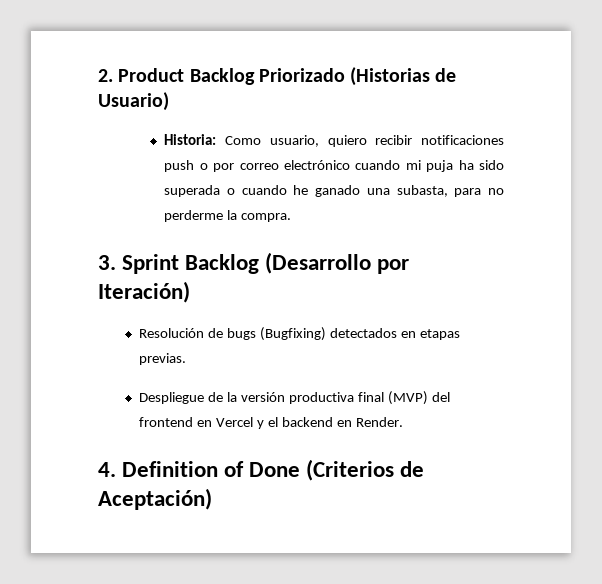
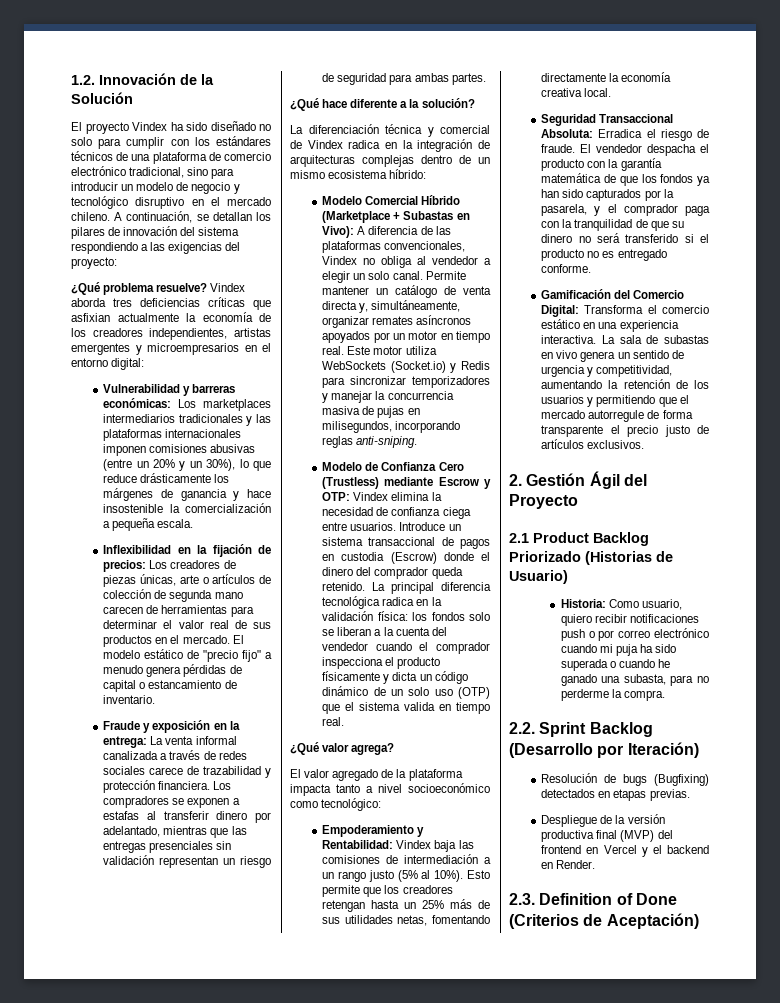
[98,69,113,82] 2. -> [71,73,214,85] [71,92,133,104] [71,121,271,134] [71,136,271,149] [71,151,271,164] [71,166,235,179] [71,182,240,194] [71,196,271,209] [71,211,271,223] [71,226,240,239] [71,242,241,254] [71,257,117,269] [71,282,246,295] [71,297,271,310] [71,312,271,322] [71,328,271,340] [71,343,271,355] [71,358,145,370] [103,384,236,396] [103,398,271,411] [103,414,271,426] [103,429,242,441] [103,444,256,456] [103,459,271,471] [103,473,230,483] [103,488,271,501] [103,503,271,513] [103,518,194,531] [103,544,271,557] [103,560,236,572] [103,574,271,587] [103,589,243,602] [103,605,254,617] [103,620,271,629] [103,635,244,647] [103,649,272,662] [103,664,242,677] [103,680,237,692] [103,695,156,704] [103,720,240,733] [103,736,237,748] [103,750,247,760] [103,766,271,778] [103,780,232,793] [103,796,240,808] [103,811,271,823] [103,826,247,838] [103,841,232,853] [103,855,271,868] [322,73,486,85] [290,98,475,111] [290,124,490,137] [290,139,490,152] [290,155,490,167] [290,169,427,179] [322,195,461,205] [322,211,470,223] [322,226,451,238] [322,241,466,253] [322,256,491,268] [322,271,466,283] [322,285,491,298] [322,300,461,313] [322,315,472,328] [322,331,490,343] [322,346,437,355] [322,361,490,373] [322,376,490,388] [322,391,454,403] [322,406,420,418] [322,421,461,433] [322,436,418,448] [322,462,464,471] [322,477,491,489] [322,492,442,501] [322,507,471,519] [322,522,461,531] [322,537,490,549] [322,552,490,564] [322,567,463,579] [322,582,491,594] [322,596,442,609] [322,611,490,621] [322,627,447,636] [322,642,490,654] [322,657,441,669] [322,671,468,684] [322,686,490,699] [322,702,490,714] [322,717,345,726] [290,742,395,755] [290,769,463,781] [290,783,490,796] [290,798,382,811] [322,825,425,837] [322,840,474,852] [322,854,491,864] [322,870,490,882] [322,885,453,897] [322,899,490,912] [322,915,490,926] [541,72,672,82] [541,88,612,97] [541,114,674,126] [541,129,709,141] [541,144,709,156] [541,158,662,171] [541,173,710,186] [541,189,674,201] [541,204,710,216] [541,219,684,231] [541,233,709,243] [541,249,667,261] [541,264,592,273] [541,289,685,299] [541,305,709,317] [541,319,679,332] [541,335,709,344] [541,350,684,362] [541,365,673,377] [541,379,709,389] [541,395,689,407] [541,410,693,422] [541,425,709,437] [541,439,645,449] [509,471,647,489] [509,494,578,509] [509,533,529,543] 1.2. Innovación de la Solución // El proyecto Vindex ha sido diseñado no solo para cumplir con los estándares técnicos de una plataforma de comercio electrónico tradicional, sino para introducir un modelo de negocio y tecnológico disruptivo en el mercado chileno. A continuación, se detallan los pilares de innovación del sistema respondiendo a las exigencias del proyecto: // ¿Qué problema resuelve? Vindex aborda tres deficiencias críticas que asfixian actualmente la economía de los creadores independientes, artistas emergentes y microempresarios en el entorno digital: // Vulnerabilidad y barreras económicas: Los marketplaces intermediarios tradicionales y las plataformas internacionales imponen comisiones abusivas (entre un 20% y un 30%), lo que reduce drásticamente los márgenes de ganancia y hace insostenible la comercialización a pequeña escala. // Inflexibilidad en la fijación de precios: Los creadores de piezas únicas, arte o artículos de colección de segunda mano carecen de herramientas para determinar el valor real de sus productos en el mercado. El modelo estático de "precio fijo" a menudo genera pérdidas de capital o estancamiento de inventario. // Fraude y exposición en la entrega: La venta informal canalizada a través de redes sociales carece de trazabilidad y protección financiera. Los compradores se exponen a estafas al transferir dinero por adelantado, mientras que las entregas presenciales sin validación representan un riesgo de seguridad para ambas partes. // ¿Qué hace diferente a la solución? // La diferenciación técnica y comercial de Vindex radica en la integración de arquitecturas complejas dentro de un mismo ecosistema híbrido: // Modelo Comercial Híbrido (Marketplace + Subastas en Vivo): A diferencia de las plataformas convencionales, Vindex no obliga al vendedor a elegir un solo canal. Permite mantener un catálogo de venta directa y, simultáneamente, organizar remates asíncronos apoyados por un motor en tiempo real. Este motor utiliza WebSockets (Socket.io) y Redis para sincronizar temporizadores y manejar la concurrencia masiva de pujas en milisegundos, incorporando reglas anti-sniping. // Modelo de Confianza Cero (Trustless) mediante Escrow y OTP: Vindex elimina la necesidad de confianza ciega entre usuarios. Introduce un sistema transaccional de pagos en custodia (Escrow) donde el dinero del comprador queda retenido. La principal diferencia tecnológica radica en la validación física: los fondos solo se liberan a la cuenta del vendedor cuando el comprador inspecciona el producto físicamente y dicta un código dinámico de un solo uso (OTP) que el sistema valida en tiempo real. // ¿Qué valor agrega? // El valor agregado de la plataforma impacta tanto a nivel socioeconómico como tecnológico: // Empoderamiento y Rentabilidad: Vindex baja las comisiones de intermediación a un rango justo (5% al 10%). Esto permite que los creadores retengan hasta un 25% más de sus utilidades netas, fomentando directamente la economía creativa local. // Seguridad Transaccional Absoluta: Erradica el riesgo de fraude. El vendedor despacha el producto con la garantía matemática de que los fondos ya han sido capturados por la pasarela, y el comprador paga con la tranquilidad de que su dinero no será transferido si el producto no es entregado conforme. // Gamificación del Comercio Digital: Transforma el comercio estático en una experiencia interactiva. La sala de subastas en vivo genera un sentido de urgencia y competitividad, aumentando la retención de los usuarios y permitiendo que el mercado autorregule de forma transparente el precio justo de artículos exclusivos. // 2. Gestión Ágil del Proyecto // 2.1
[98,255,116,270] 3. -> [509,722,535,734] 2.2.
[98,462,116,477] 4. -> [509,893,535,905] 2.3.

